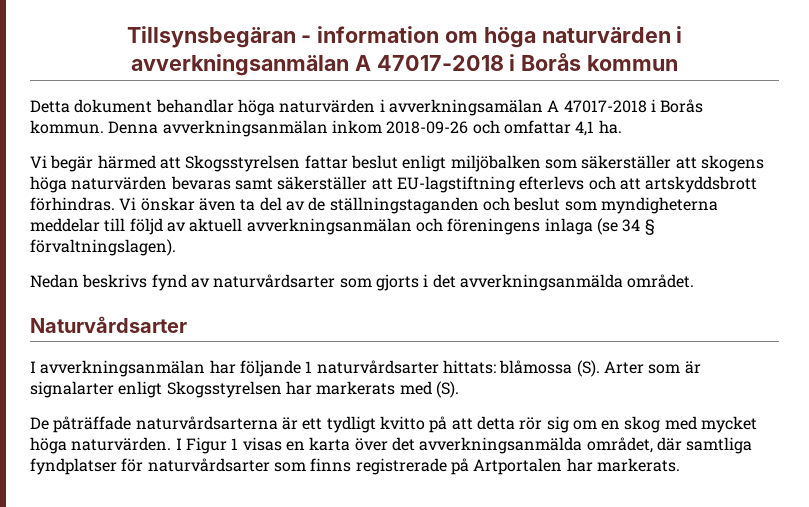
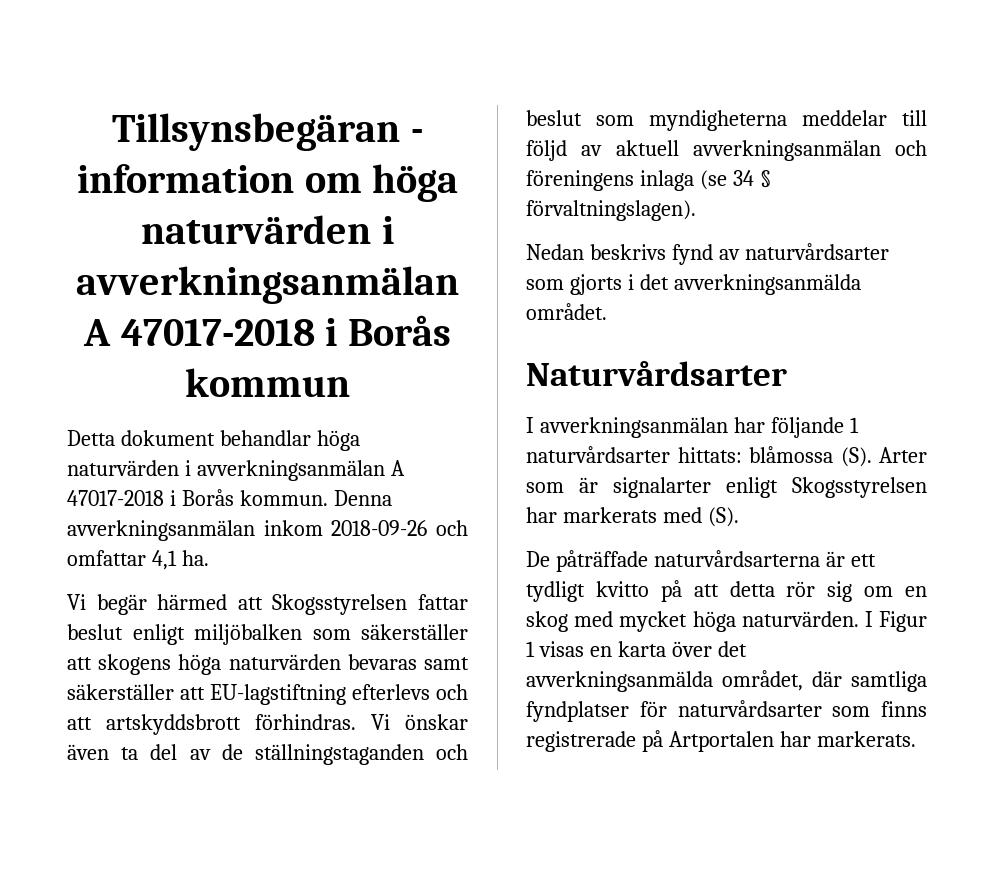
[388,99,543,116] avverkningsamälan -> [196,460,385,481] avverkningsanmälan

